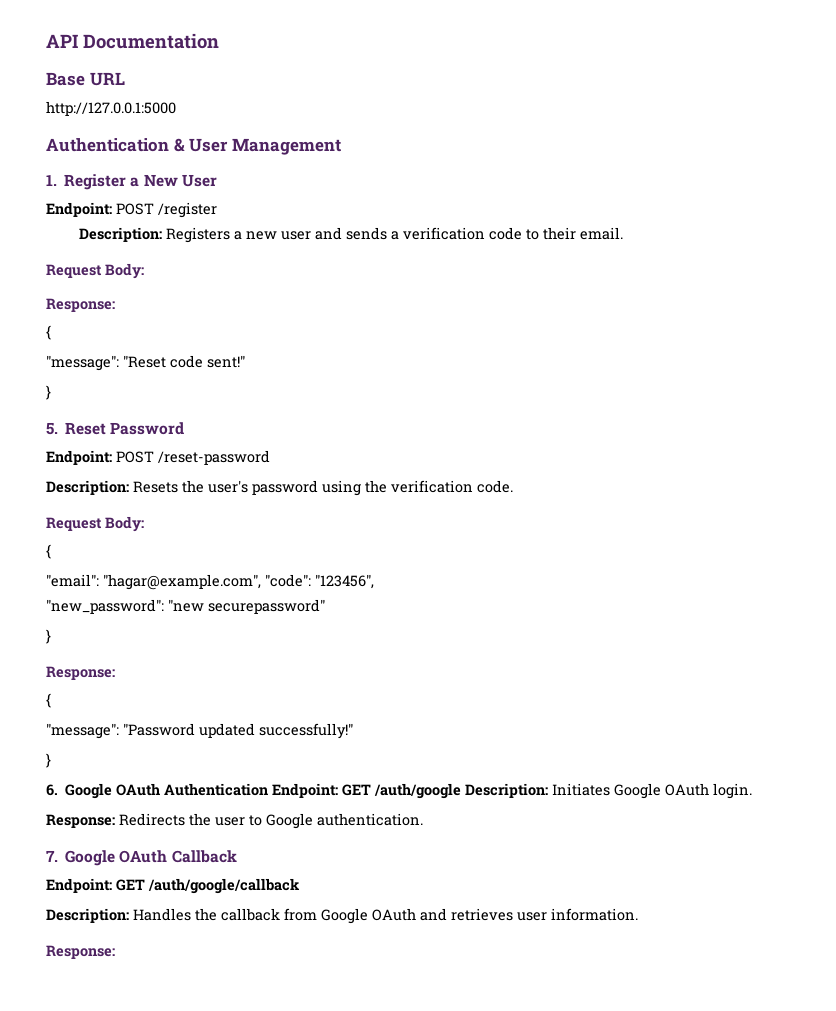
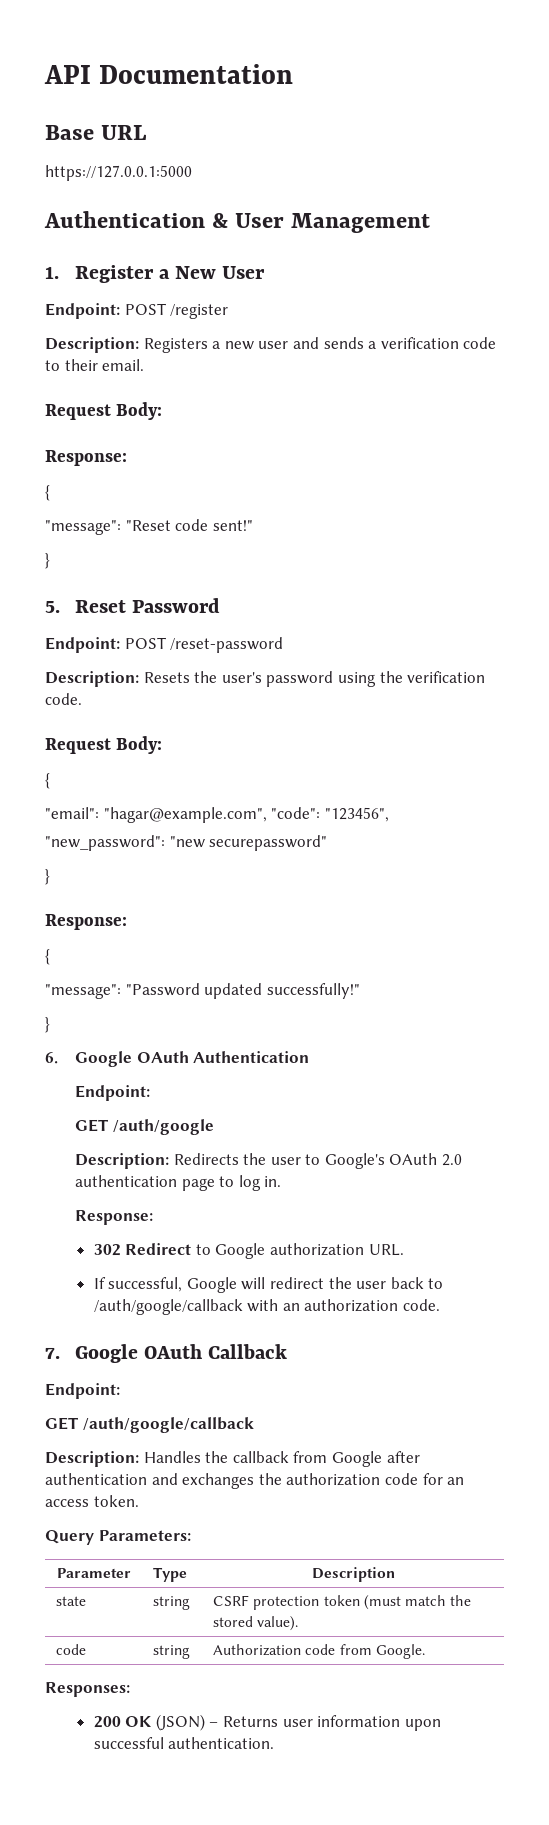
[46,101,176,116] http://127.0.0.1:5000 -> [45,165,192,181] https://127.0.0.1:5000
[272,783,339,798] Endpoint: -> [74,1085,150,1101] // Endpoint: //
[465,783,753,799] [46,813,423,829] Description: Initiates Google OAuth login. // Response: Redirects the user to Google authentication. -> [74,1153,463,1169] [74,1175,282,1191] [74,1210,153,1225] [93,1243,404,1259] [93,1277,444,1293] [93,1299,440,1315] // Description: Redirects the user to Google's OAuth 2.0 authentication page to log in. // Response: // 302 Redirect to Google authorization URL. // If successful, Google will redirect the user back to /auth/google/callback with an authorization code.
(112, 885) none -> (120, 1391) //
[372,908,638,921] [46,945,115,959] OAuth and retrieves user information. // Response: -> [386,1451,420,1463] [45,1473,465,1489] [45,1495,139,1507] [45,1530,191,1545] [57,1568,131,1578] [153,1567,188,1582] [311,1567,395,1582] [56,1596,87,1606] [153,1596,191,1610] [213,1595,472,1610] [213,1616,299,1631] [56,1644,87,1655] [153,1645,191,1659] [213,1644,425,1659] [45,1682,130,1697] [93,1714,441,1731] [93,1737,275,1749] after authentication and exchanges the authorization code for an access token. // Query Parameters: // Parameter | Type | Description // state | string | CSRF protection token (must match the stored value). // code | string | Authorization code from Google. // Responses: // 200 OK (JSON) – Returns user information upon successful authentication.

